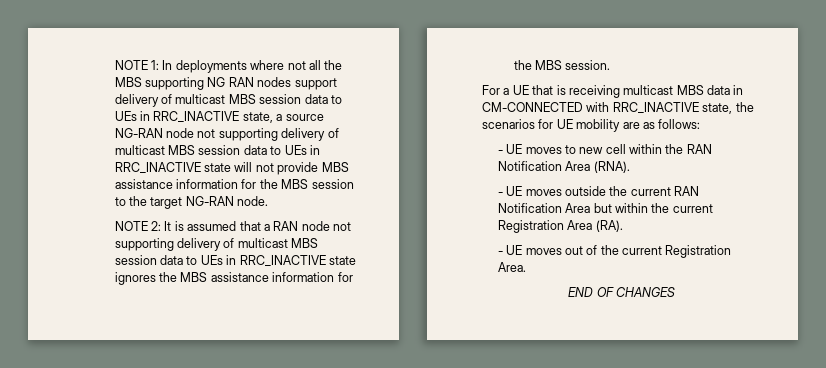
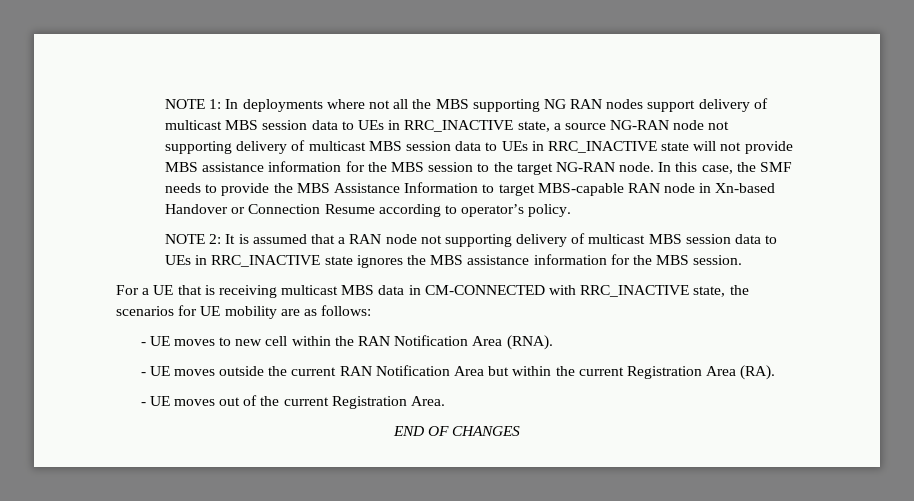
(269, 201) none -> [658,162,792,174] [165,182,776,196] [165,204,572,217] In this case, the SMF needs to provide the MBS Assistance Information to target MBS-capable RAN node in Xn-based Handover or Connection Resume according to operator’s policy.

